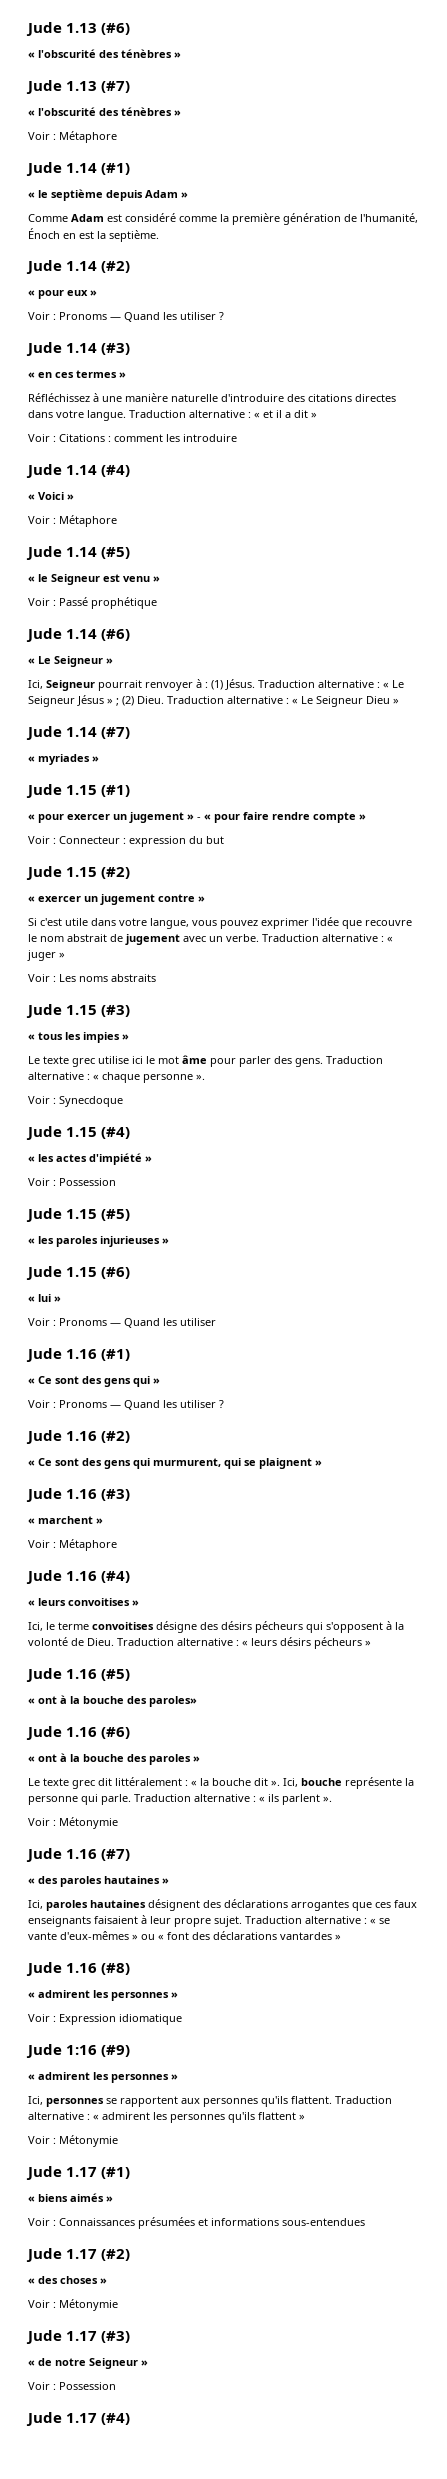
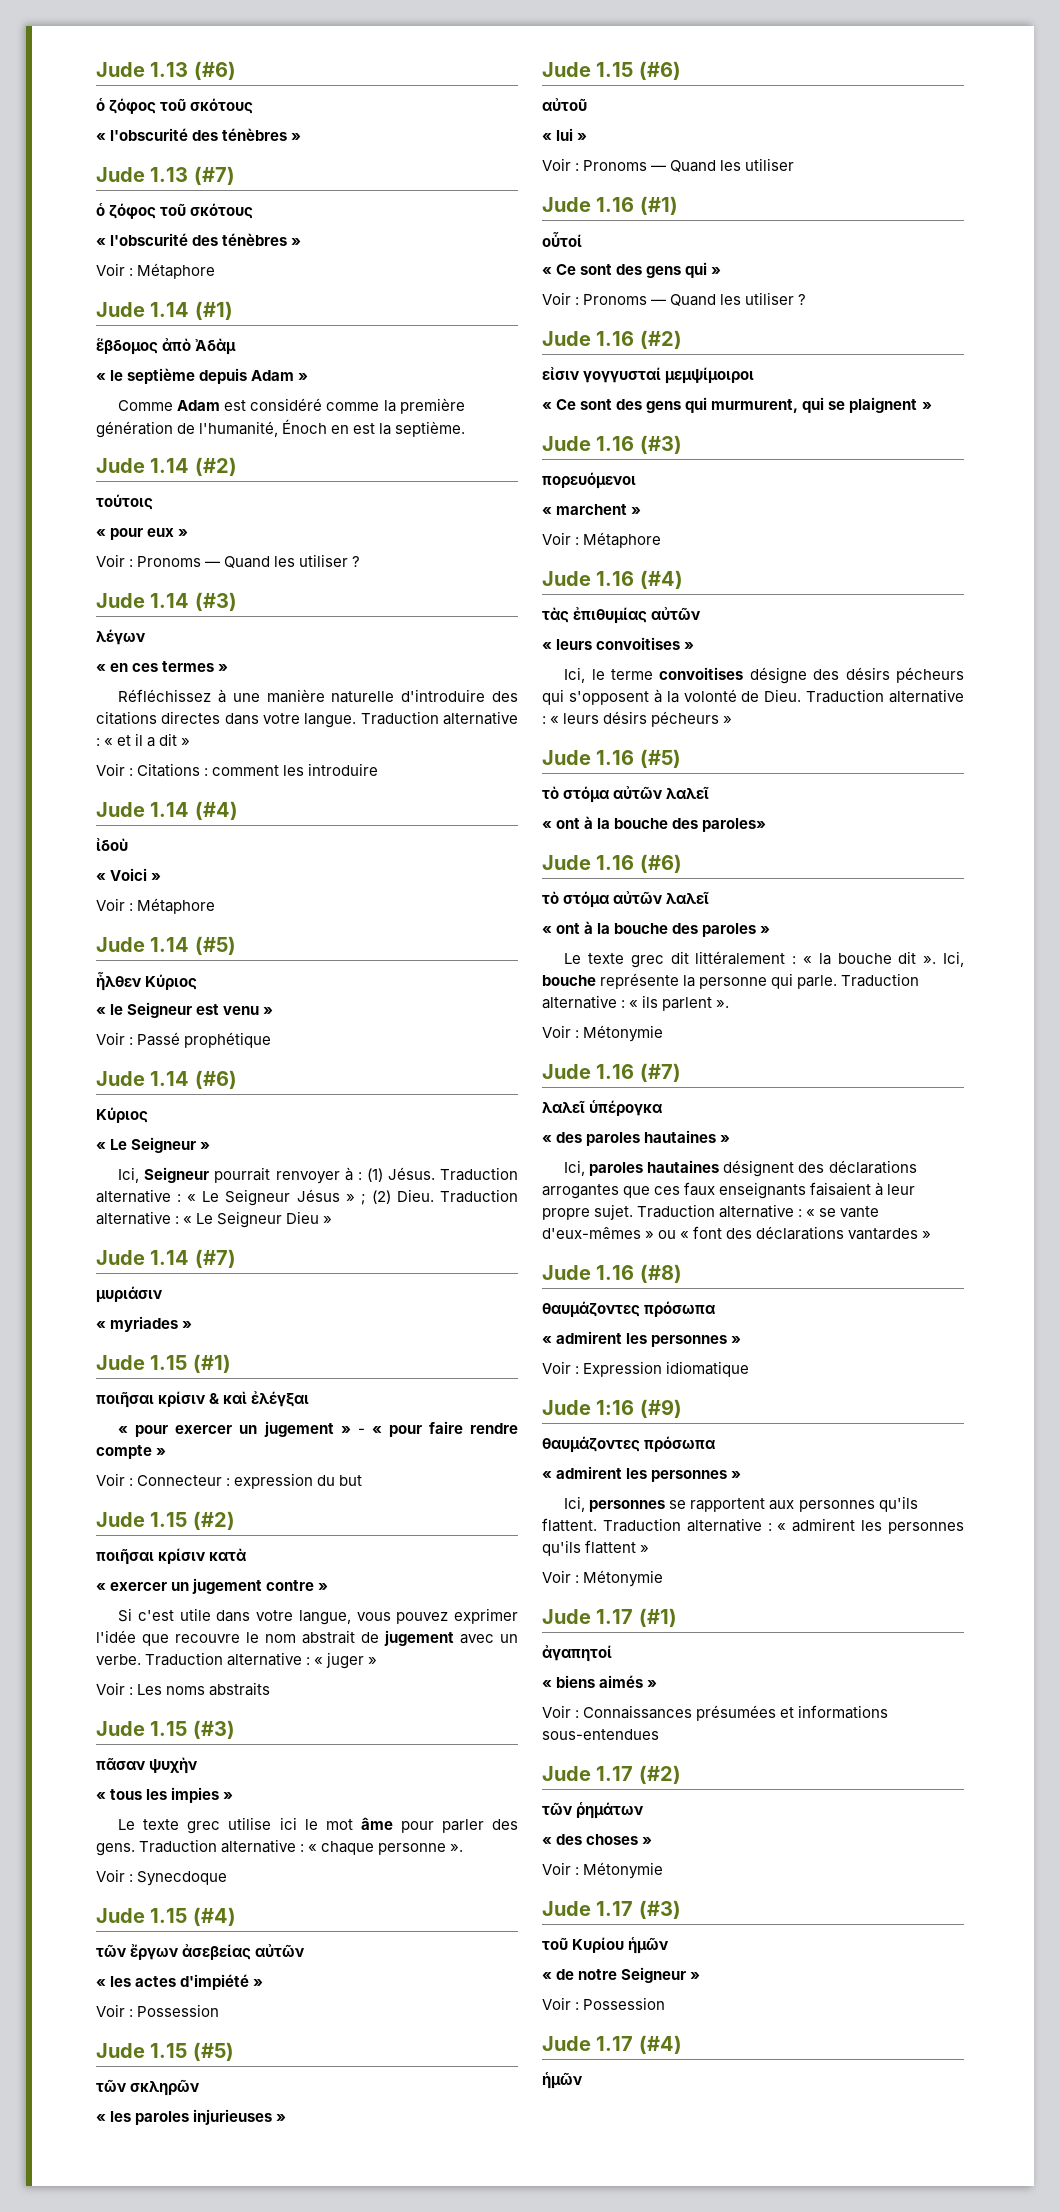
(131, 29) none -> [96,98,254,114] // ὁ ζόφος τοῦ σκότους
(131, 87) none -> [96,203,254,219] // ὁ ζόφος τοῦ σκότους
(131, 169) none -> [96,338,237,355] // ἕβδομος ἀπὸ Ἀδὰμ
(131, 267) none -> [96,494,153,510] // τούτοις
(131, 349) none -> [96,629,145,645] // λέγων
(131, 471) none -> [96,838,128,851] // ἰδοὺ
(131, 553) none -> [96,972,198,991] // ἦλθεν Κύριος
(131, 635) none -> [96,1107,148,1123] // Κύριος
(131, 733) none -> [96,1286,162,1303] // μυριάσιν
(131, 791) none -> [96,1391,310,1408] // ποιῆσαι κρίσιν & καὶ ἐλέγξαι
(131, 873) none -> [96,1548,247,1565] // ποιῆσαι κρίσιν κατὰ
(131, 1011) none -> [96,1757,198,1774] // πᾶσαν ψυχὴν
(131, 1133) none -> [96,1944,305,1960] // τῶν ἔργων ἀσεβείας αὐτῶν
(131, 1215) none -> [96,2079,200,2096] // τῶν σκληρῶν
(131, 1273) none -> [542,98,587,111] // αὐτοῦ
(131, 1355) none -> [542,232,582,247] // οὗτοί
(131, 1437) none -> [542,367,755,384] // εἰσιν γογγυσταί μεμψίμοιροι
(131, 1495) none -> [542,472,636,489] // πορευόμενοι
(131, 1577) none -> [542,607,701,624] // τὰς ἐπιθυμίας αὐτῶν
(131, 1675) none -> [542,786,710,803] // τὸ στόμα αὐτῶν λαλεῖ
(131, 1733) none -> [542,891,710,908] // τὸ στόμα αὐτῶν λαλεῖ
(131, 1855) none -> [542,1100,663,1116] // λαλεῖ ὑπέρογκα
(131, 1969) none -> [542,1301,716,1318] // θαυμάζοντες πρόσωπα
(131, 2051) none -> [542,1436,716,1453] // θαυμάζοντες πρόσωπα
(131, 2173) none -> [542,1645,612,1662] // ἀγαπητοί
(131, 2255) none -> [542,1802,644,1819] // τῶν ῥημάτων
(131, 2337) none -> [542,1937,669,1954] // τοῦ Κυρίου ἡμῶν
(131, 2419) none -> [542,2072,582,2089] // ἡμῶν

